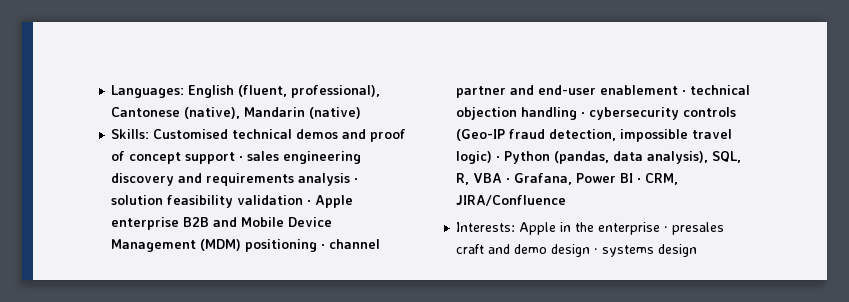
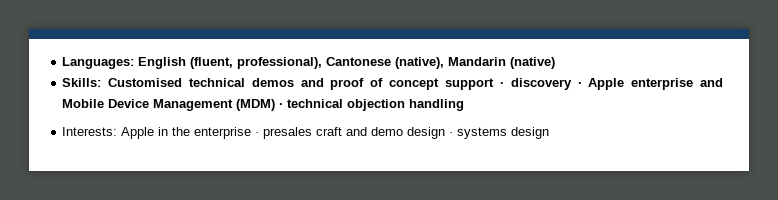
[247,151,362,164] [111,173,359,186] [111,195,304,208] sales engineering discovery and requirements analysis · solution feasibility validation -> [510,78,572,90] discovery
[183,217,210,227] B2B -> (694, 84) none
[245,239,381,252] [456,85,751,98] [456,107,737,120] [456,129,733,142] [456,151,742,164] [456,173,679,185] [456,195,567,206] positioning · channel partner and end-user enablement · technical objection handling · cybersecurity controls (Geo-IP fraud detection, impossible travel logic) · Python (pandas, data analysis), SQL, R, VBA · Grafana, Power BI · CRM, JIRA/Confluence -> [279,99,465,111] · technical objection handling

